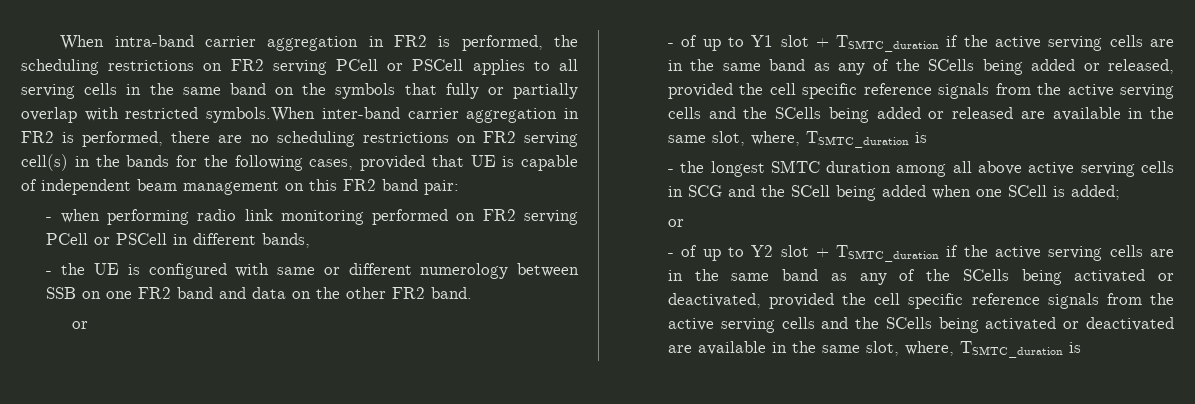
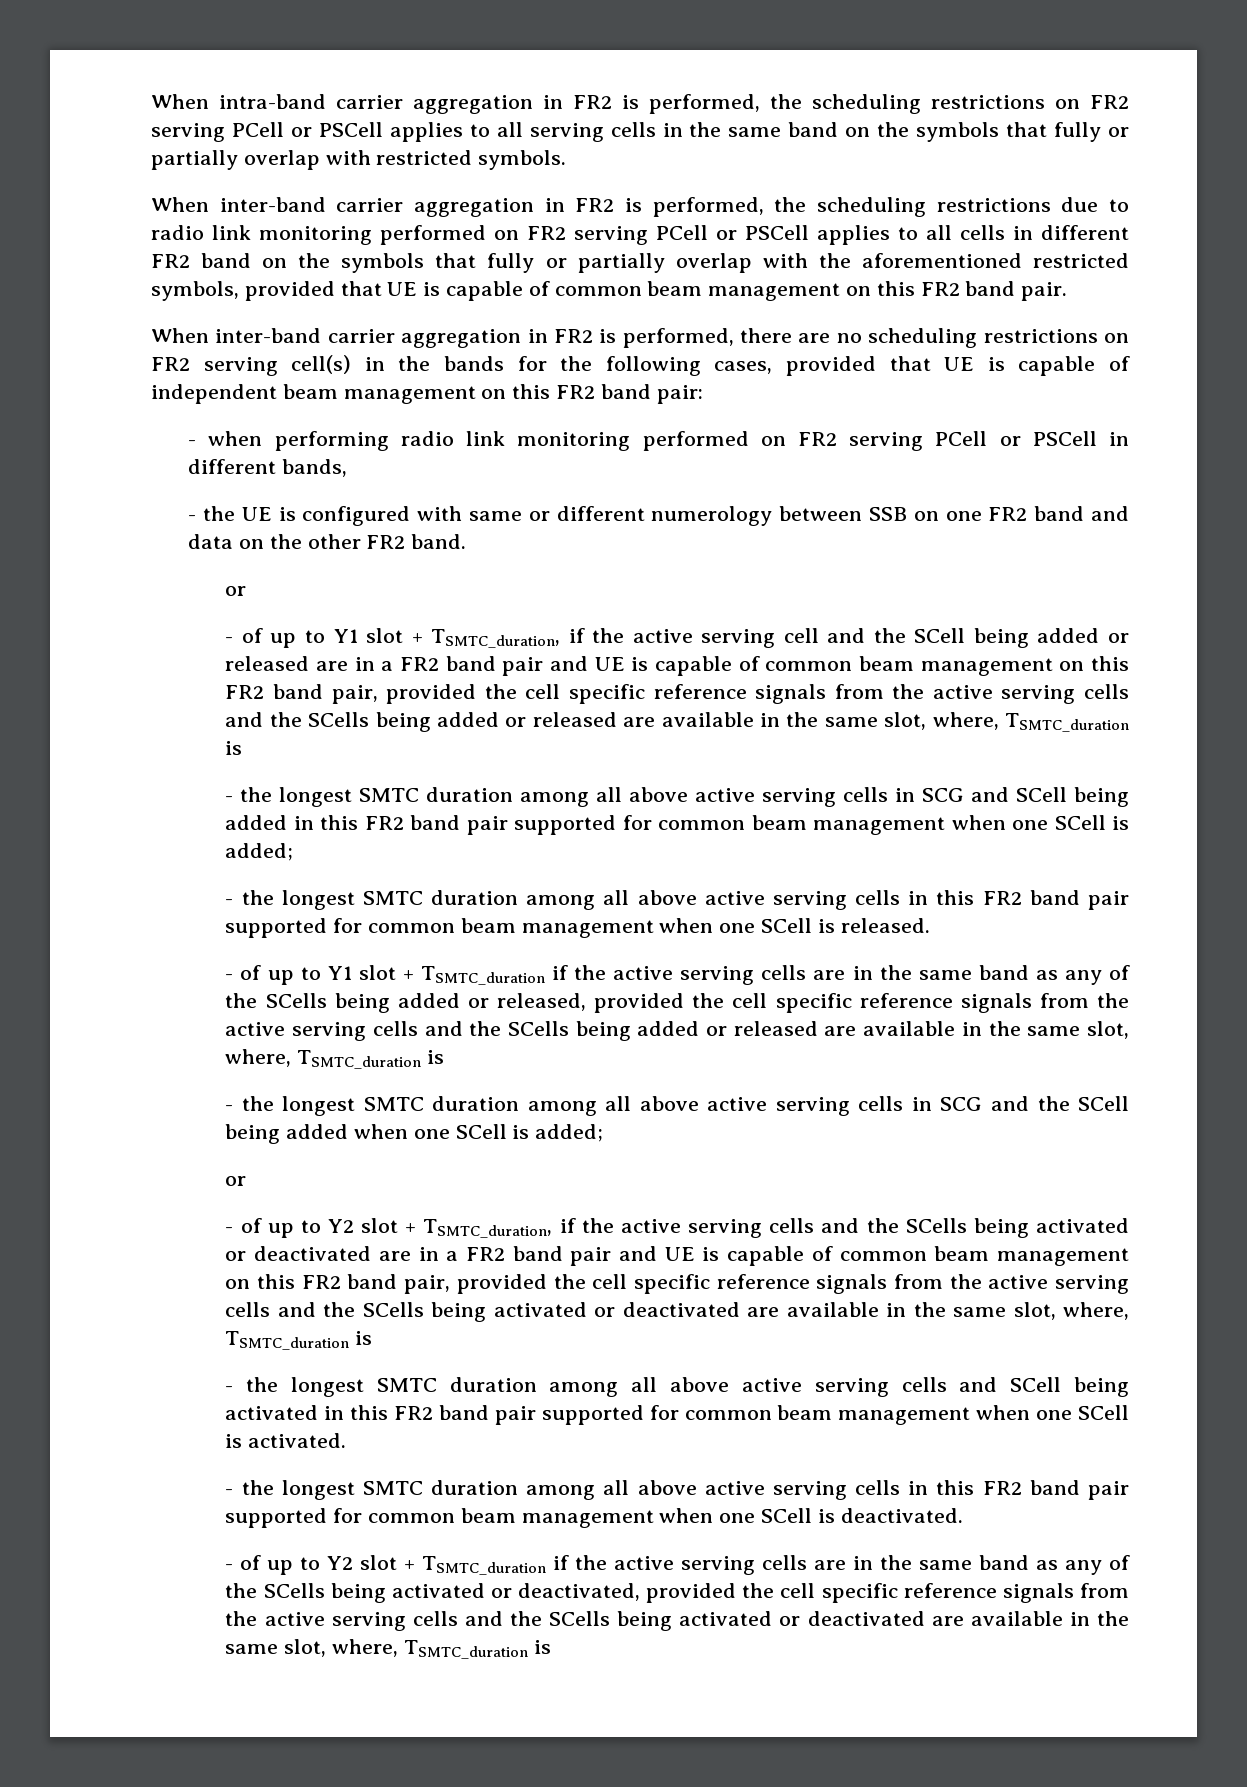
[206,107,316,123] symbols.When -> [478,150,567,170] [151,197,1129,217] [151,225,1129,245] [151,253,1129,273] [151,281,1068,301] [151,328,209,343] symbols. // When inter-band carrier aggregation in FR2 is performed, the scheduling restrictions due to radio link monitoring performed on FR2 serving PCell or PSCell applies to all cells in different FR2 band on the symbols that fully or partially overlap with the aforementioned restricted symbols, provided that UE is capable of common beam management on this FR2 band pair. // When
(88, 325) none -> [225,628,1129,648] [225,656,1129,676] [225,684,1129,704] [225,712,1129,732] [225,741,243,755] [225,787,1129,807] [225,815,1129,835] [225,843,294,861] [225,890,1129,910] [225,918,930,938] // - of up to Y1 slot + TSMTC_duration, if the active serving cell and the SCell being added or released are in a FR2 band pair and UE is capable of common beam management on this FR2 band pair, provided the cell specific reference signals from the active serving cells and the SCells being added or released are available in the same slot, where, TSMTC_duration is // - the longest SMTC duration among all above active serving cells in SCG and SCell being added in this FR2 band pair supported for common beam management when one SCell is added; // - the longest SMTC duration among all above active serving cells in this FR2 band pair supported for common beam management when one SCell is released.
(684, 223) none -> [225,1218,1129,1238] [225,1246,1129,1266] [225,1274,1130,1294] [225,1302,1129,1322] [225,1331,373,1350] [225,1377,1129,1397] [225,1405,1129,1425] [225,1433,347,1448] [225,1480,1129,1500] [225,1508,963,1528] // - of up to Y2 slot + TSMTC_duration, if the active serving cells and the SCells being activated or deactivated are in a FR2 band pair and UE is capable of common beam management on this FR2 band pair, provided the cell specific reference signals from the active serving cells and the SCells being activated or deactivated are available in the same slot, where, TSMTC_duration is // - the longest SMTC duration among all above active serving cells and SCell being activated in this FR2 band pair supported for common beam management when one SCell is activated. // - the longest SMTC duration among all above active serving cells in this FR2 band pair supported for common beam management when one SCell is deactivated.

